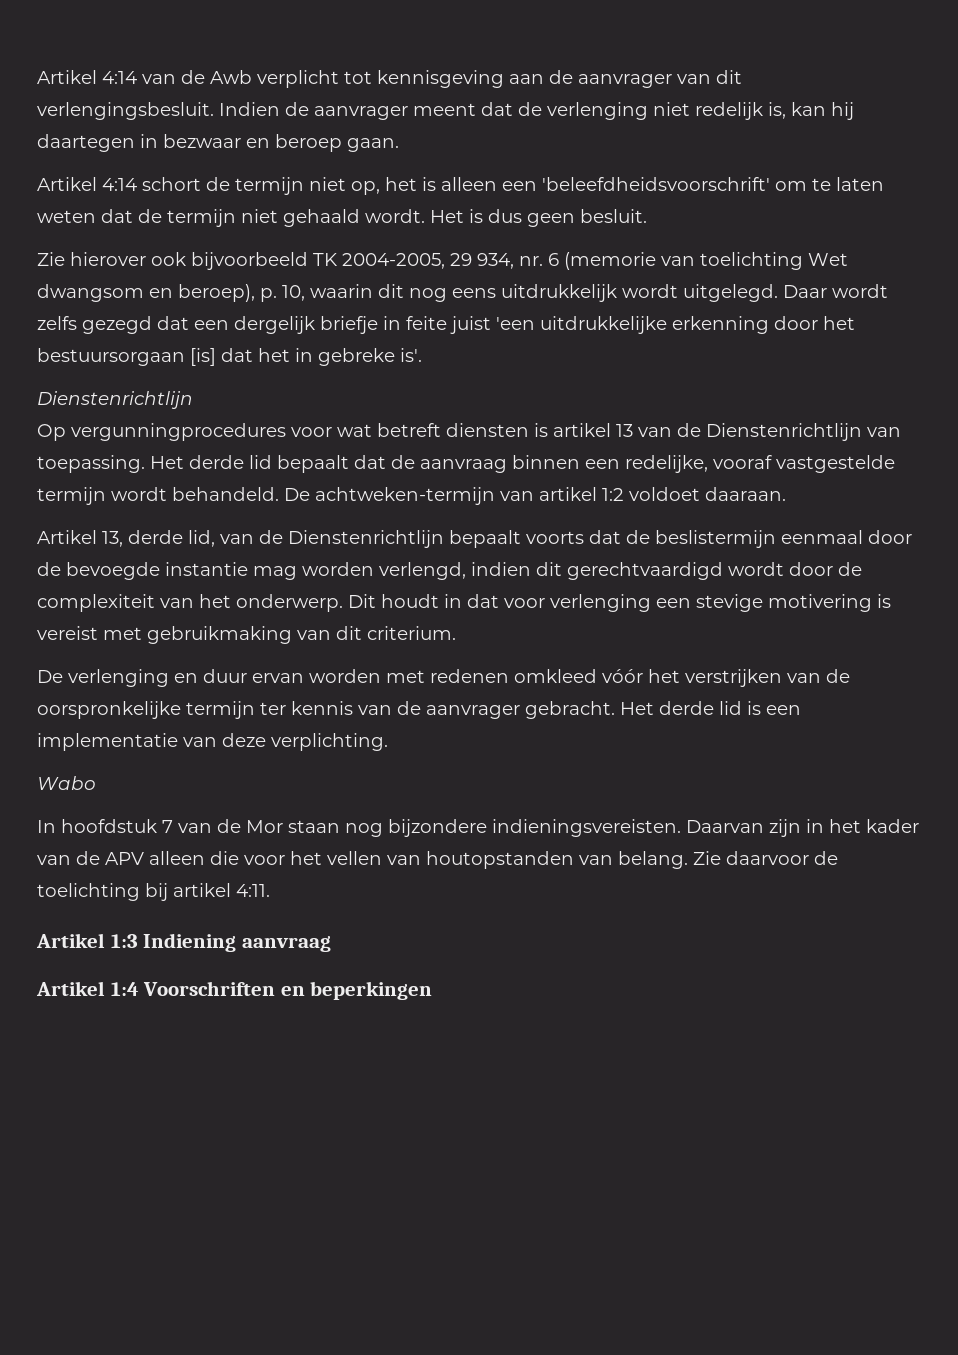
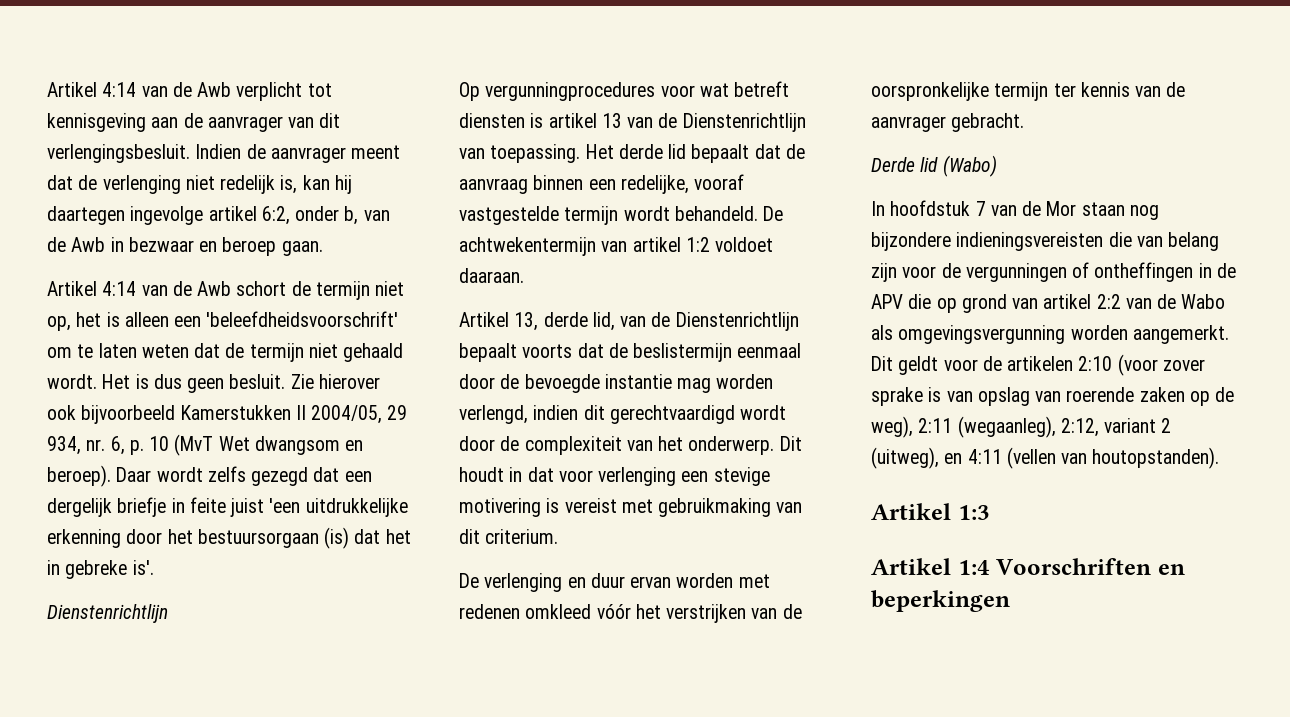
(135, 143) none -> [130,206,390,225] [47,237,106,252] ingevolge artikel 6:2, onder b, van de Awb
(137, 184) none -> [141,281,232,296] van de Awb
(647, 216) // -> (286, 381) none
[313,252,848,270] [37,284,778,302] TK 2004-2005, 29 934, nr. 6 (memorie van toelichting Wet dwangsom en beroep), p. 10, waarin dit nog eens uitdrukkelijk wordt uitgelegd. -> [180,405,408,424] [47,434,364,456] [47,465,111,487] Kamerstukken II 2004/05, 29 934, nr. 6, p. 10 (MvT Wet dwangsom en beroep).
[190,348,216,366] [is] -> [324,527,350,549] (is)
[315,487,495,505] achtweken-termijn -> [459,237,596,256] achtwekentermijn
[620,701,801,715] [37,733,388,751] [37,776,96,790] Het derde lid is een implementatie van deze verplichting. // Wabo -> [871,155,997,177] // Derde lid (Wabo)
[492,819,919,837] [37,851,838,869] [37,883,270,901] indieningsvereisten. Daarvan zijn in het kader van de APV alleen die voor het vellen van houtopstanden van belang. Zie daarvoor de toelichting bij artikel 4:11. -> [956,232,1220,251] [871,262,1236,282] [871,294,1226,313] [871,325,1229,344] [871,354,1205,376] [871,387,1235,406] [871,416,1172,438] [871,447,1220,469] indieningsvereisten die van belang zijn voor de vergunningen of ontheffingen in de APV die op grond van artikel 2:2 van de Wabo als omgevingsvergunning worden aangemerkt. Dit geldt voor de artikelen 2:10 (voor zover sprake is van opslag van roerende zaken op de weg), 2:11 (wegaanleg), 2:12, variant 2 (uitweg), en 4:11 (vellen van houtopstanden).
[143,933,331,952] Indiening aanvraag -> (990, 512) none

